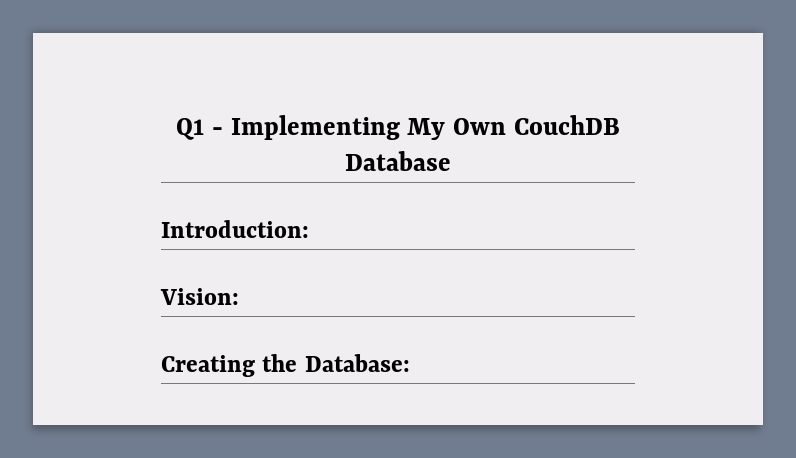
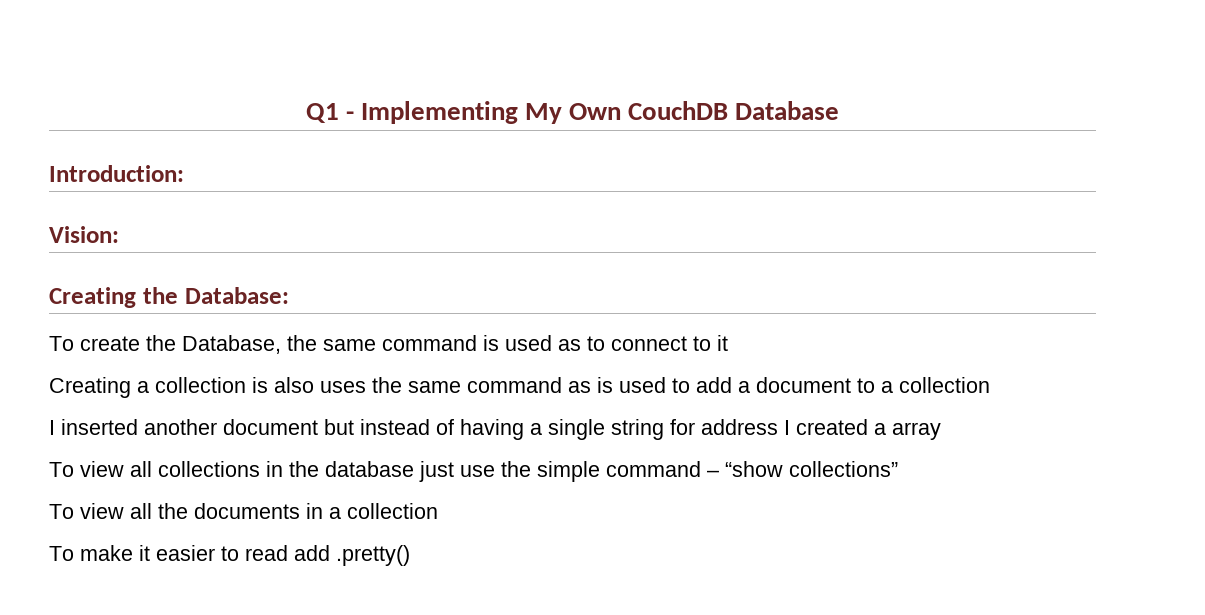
(410, 363) none -> [49,335,728,354] [49,377,990,398] [49,419,941,440] [49,461,898,482] [49,503,438,519] [49,545,410,566] // To create the Database, the same command is used as to connect to it // Creating a collection is also uses the same command as is used to add a document to a collection // I inserted another document but instead of having a single string for address I created a array // To view all collections in the database just use the simple command – “show collections” // To view all the documents in a collection // To make it easier to read add .pretty()

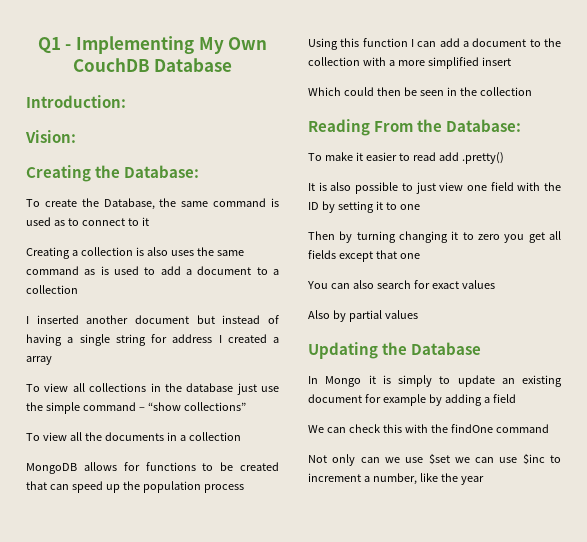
(438, 511) none -> [26,462,279,474] [26,481,244,493] [308,38,561,50] [308,57,511,69] [308,87,532,96] [308,119,522,136] // MongoDB allows for functions to be created that can speed up the population process // Using this function I can add a document to the collection with a more simplified insert // Which could then be seen in the collection // Reading From the Database:
(410, 555) none -> [308,182,561,194] [308,201,420,213] [308,231,561,243] [308,250,420,262] [307,280,495,289] [308,310,418,322] [308,342,482,359] [308,375,562,387] [308,394,516,406] [308,424,549,433] [308,453,561,466] [308,473,484,485] // It is also possible to just view one field with the ID by setting it to one // Then by turning changing it to zero you get all fields except that one // You can also search for exact values // Also by partial values // Updating the Database // In Mongo it is simply to update an existing document for example by adding a field // We can check this with the findOne command // Not only can we use $set we can use $inc to increment a number, like the year

